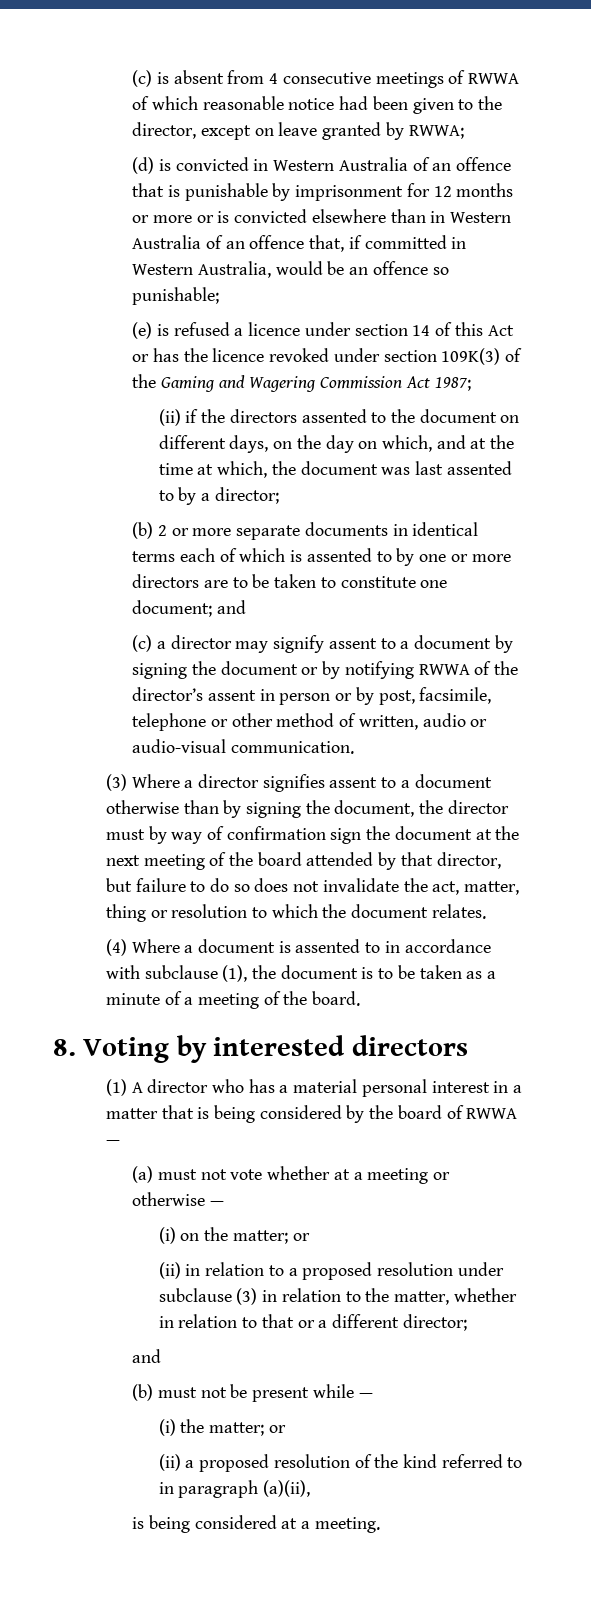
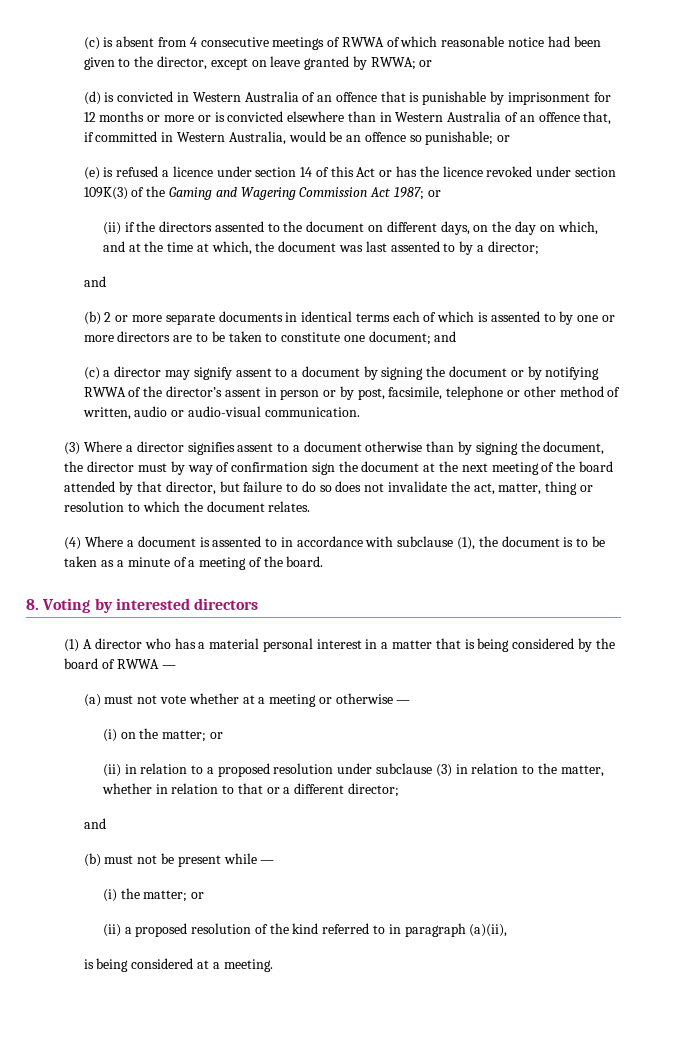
(464, 132) none -> [419,60,433,67] or
(220, 296) none -> [497,135,511,142] or
(471, 384) none -> [427,190,441,197] or
(279, 495) none -> [83,276,106,287] // and

